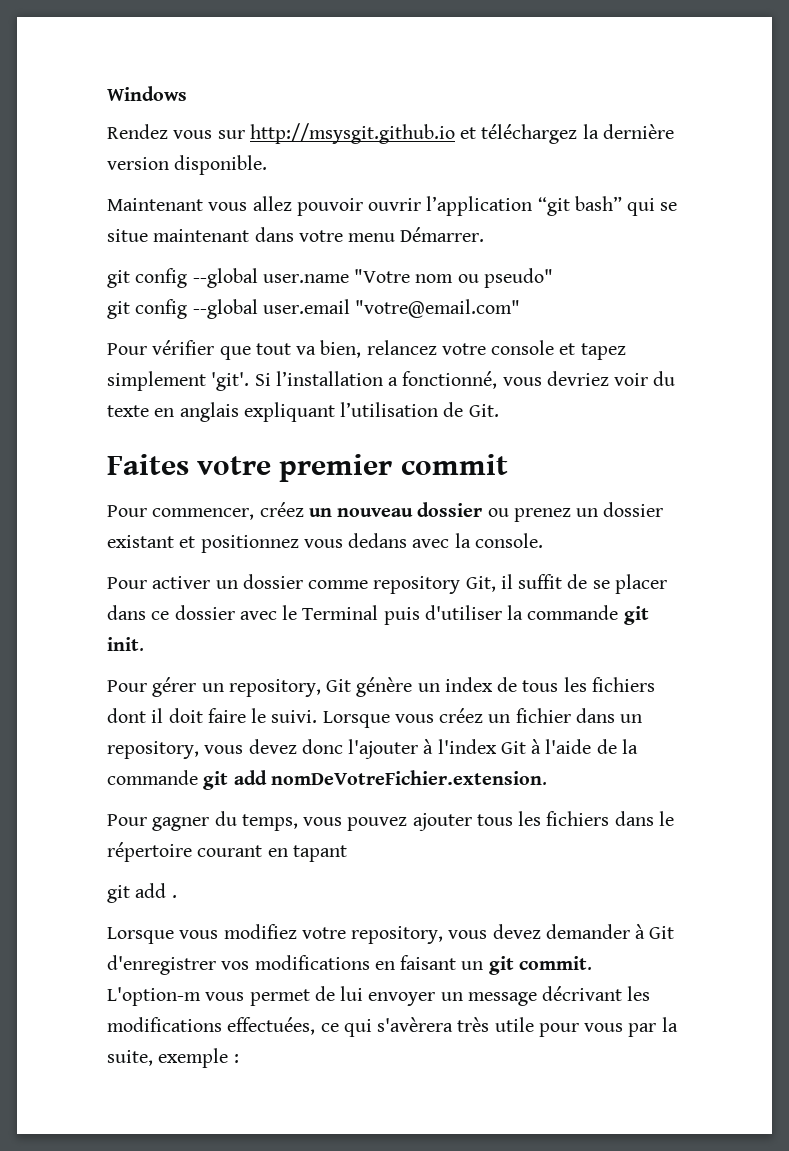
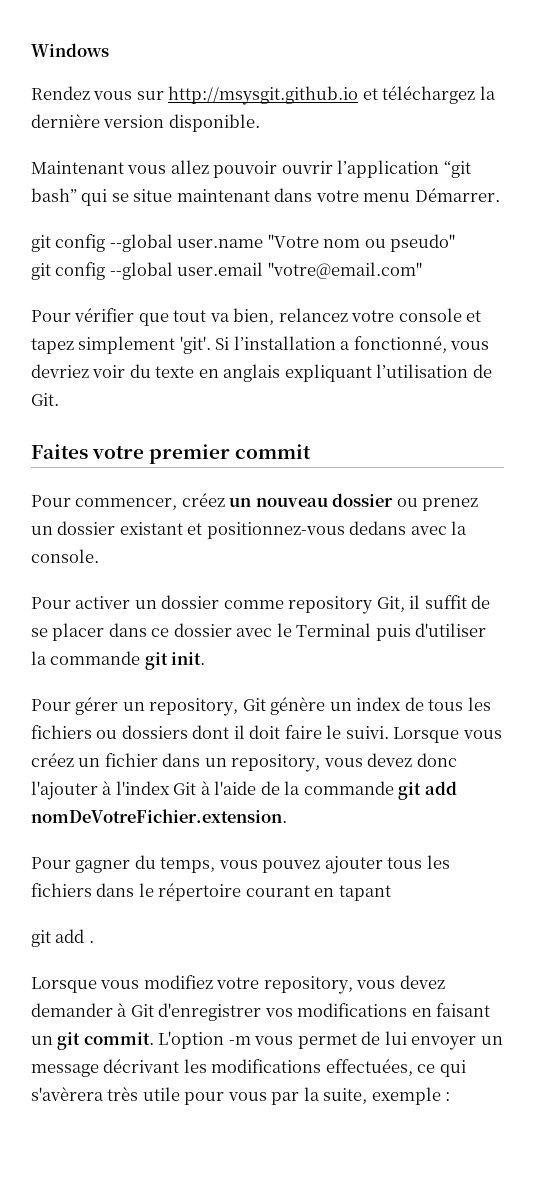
[200,535,343,553] positionnez vous -> [206,522,345,539] positionnez-vous
(655, 684) none -> [96,725,188,739] ou dossiers
[107,987,201,1006] L'option-m -> [158,1031,251,1049] L'option -m

